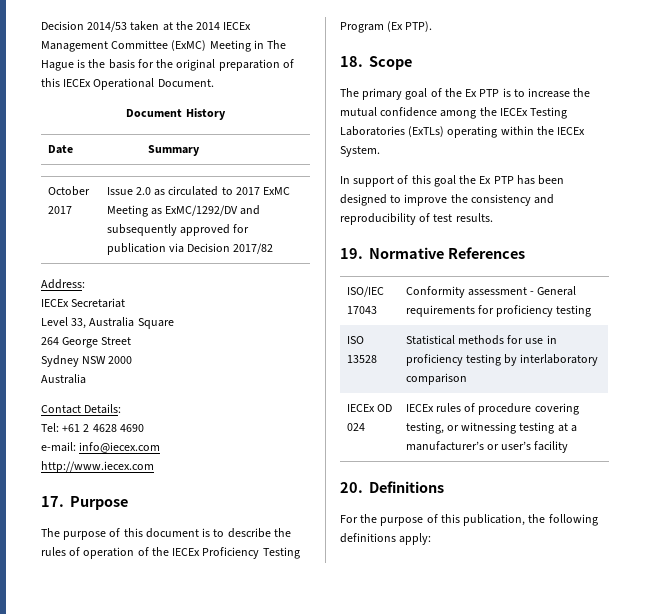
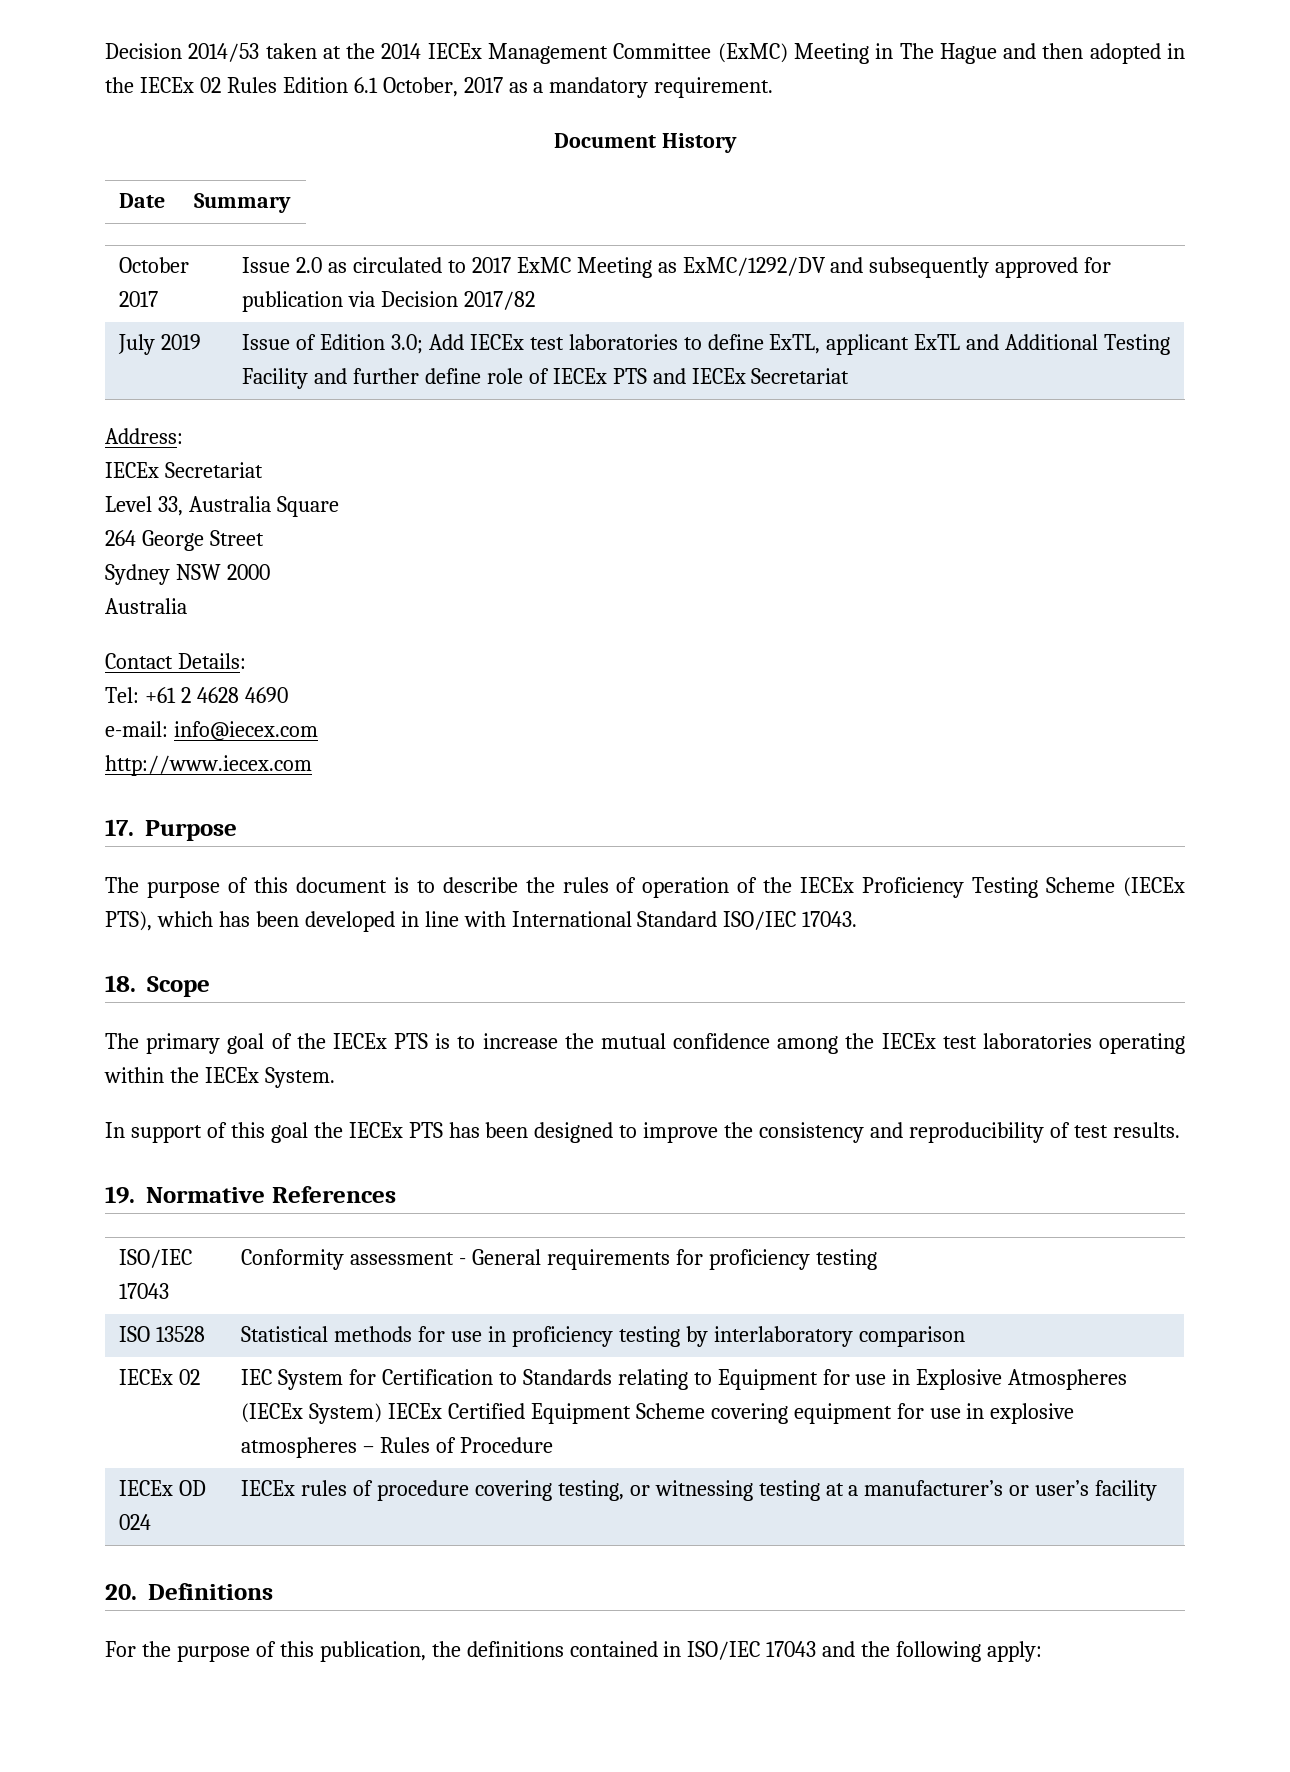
[77,59,294,71] [41,78,214,90] is the basis for the original preparation of this IECEx Operational Document. -> [1003,43,1185,64] [105,77,774,98] and then adopted in the IECEx 02 Rules Edition 6.1 October, 2017 as a mandatory requirement.
(274, 248) none -> [118,334,201,355] [242,334,1171,355] [242,368,850,389] // July 2019 | Issue of Edition 3.0; Add IECEx test laboratories to define ExTL, applicant ExTL and Additional Testing Facility and further define role of IECEx PTS and IECEx Secretariat
[340,21,433,33] Program (Ex PTP). -> [1046,877,1185,897] [105,911,858,932] Scheme (IECEx PTS), which has been developed in line with International Standard ISO/IEC 17043.
[465,89,500,97] Ex PTP -> [332,1033,428,1049] IECEx PTS
[530,107,568,119] [340,126,445,137] Testing Laboratories (ExTLs) -> [942,1033,1092,1049] test laboratories
[479,176,514,184] Ex PTP -> [348,1122,443,1138] IECEx PTS
(467, 379) none -> [119,1369,200,1385] [241,1369,1128,1390] [241,1403,1075,1424] [241,1437,553,1458] // IECEx 02 | IEC System for Certification to Standards relating to Equipment for use in Explosive Atmospheres (IECEx System) IECEx Certified Equipment Scheme covering equipment for use in explosive atmospheres – Rules of Procedure
[548,514,598,526] [340,533,396,543] following definitions -> [466,1641,982,1662] definitions contained in ISO/IEC 17043 and the following

